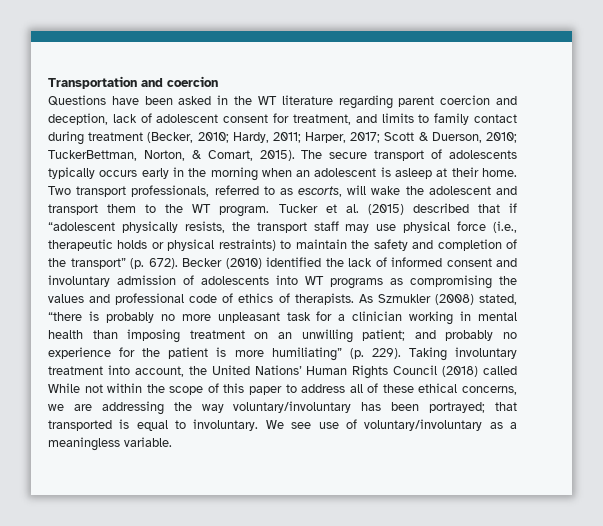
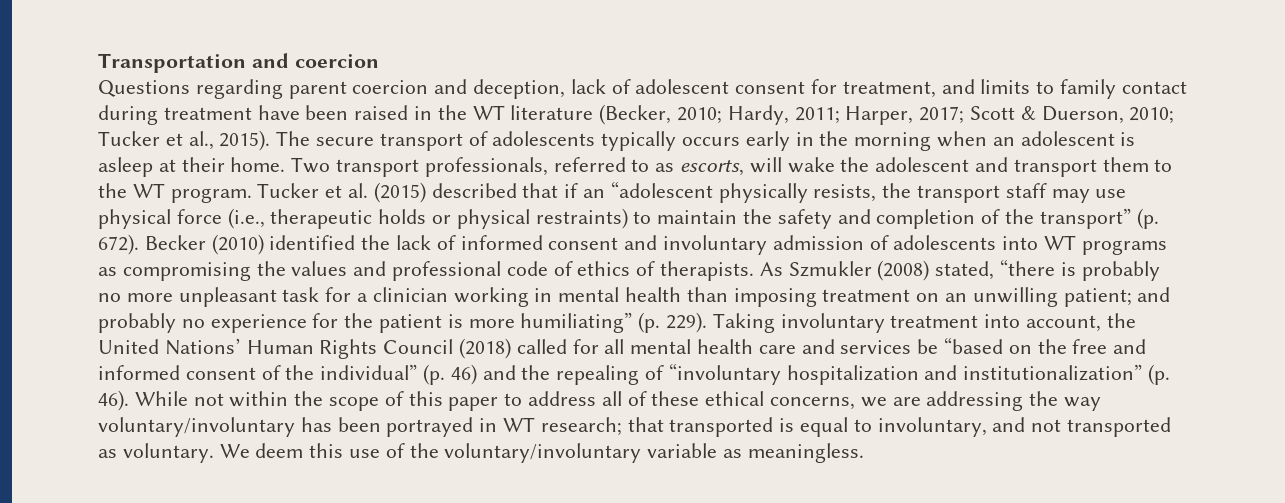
[111,95,333,105] have been asked in the WT literature -> (190, 88) none
(144, 136) none -> [257,105,594,120] have been raised in the WT literature
[48,150,253,161] TuckerBettman, Norton, & Comart, -> [98,131,214,150] Tucker et al.,
(517, 208) none -> [583,189,606,198] an
(517, 370) none -> [572,337,1147,354] [98,363,1171,385] [98,390,129,411] for all mental health care and services be “based on the free and informed consent of the individual” (p. 46) and the repealing of “involuntary hospitalization and institutionalization” (p. 46).
[429,402,486,413] portrayed; -> [386,417,622,437] portrayed in WT research;
[193,419,517,431] [48,437,172,451] involuntary. We see use of voluntary/involuntary as a meaningless variable. -> [877,417,1172,437] [98,443,864,463] involuntary, and not transported as voluntary. We deem this use of the voluntary/involuntary variable as meaningless.

